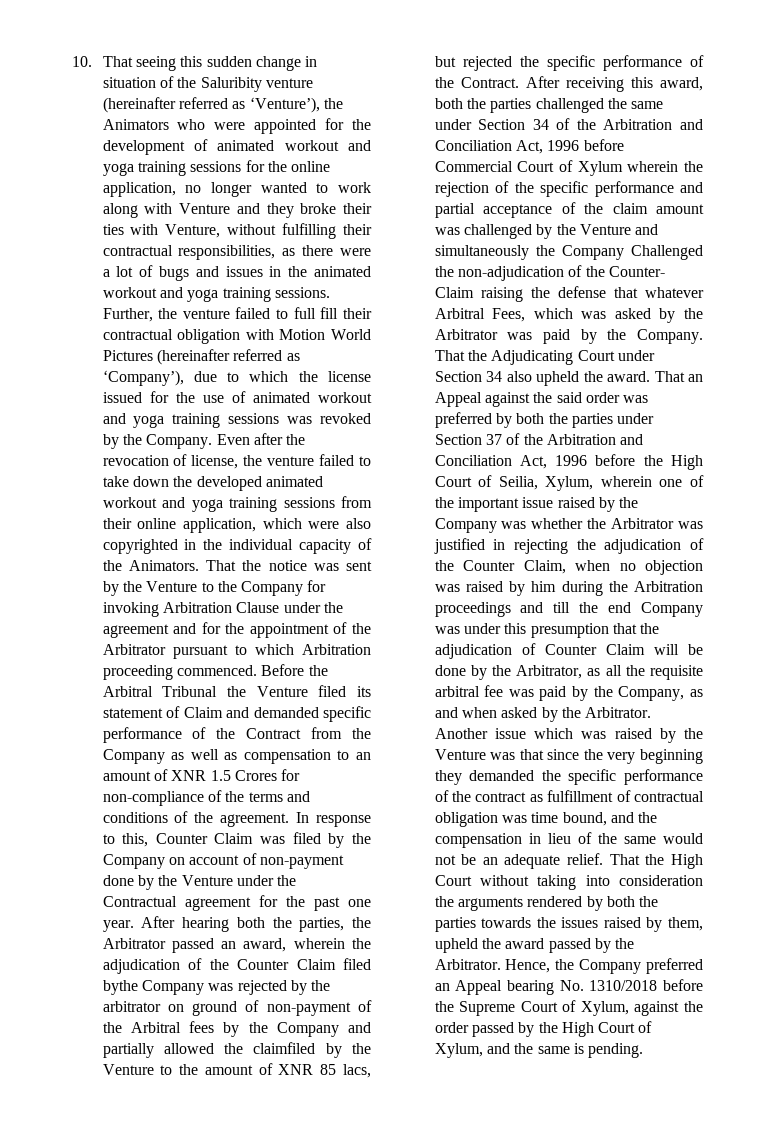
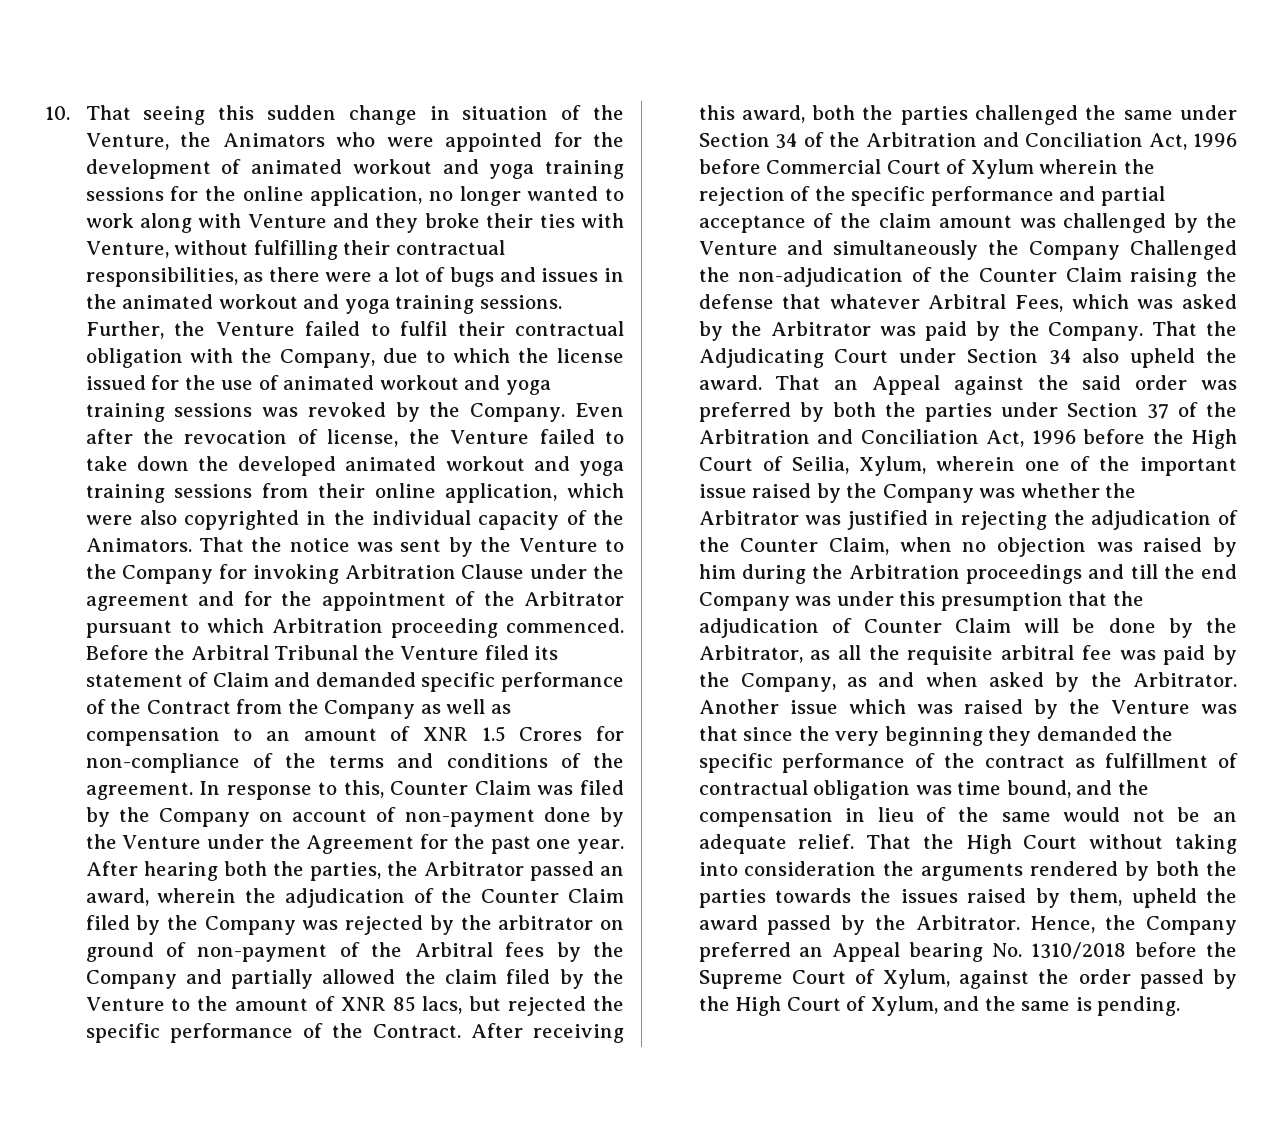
[200,77,313,92] [102,97,320,113] Saluribity venture (hereinafter referred as ‘Venture’), -> [85,133,169,150] Venture,
[182,307,339,319] venture failed to full fill -> [215,321,448,336] Venture failed to fulfil
[279,329,372,340] [102,349,300,365] [102,370,184,386] Motion World Pictures (hereinafter referred as ‘Company’), -> [241,348,376,368] the Company,
[267,456,315,466] venture -> [450,430,530,444] Venture
[102,896,251,911] Contractual agreement -> [306,835,415,854] Agreement
[102,980,138,995] bythe -> [136,915,198,935] by the
[253,1042,316,1054] claimfiled -> [445,969,551,984] claim filed
[608,266,665,277] Counter- -> [979,268,1058,282] Counter

